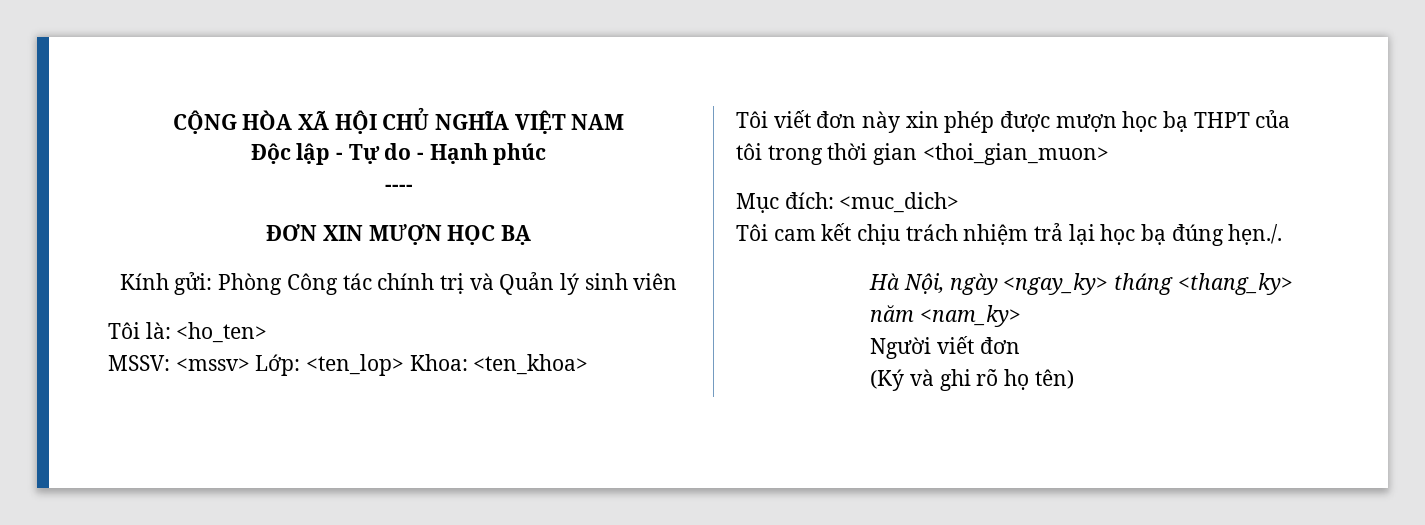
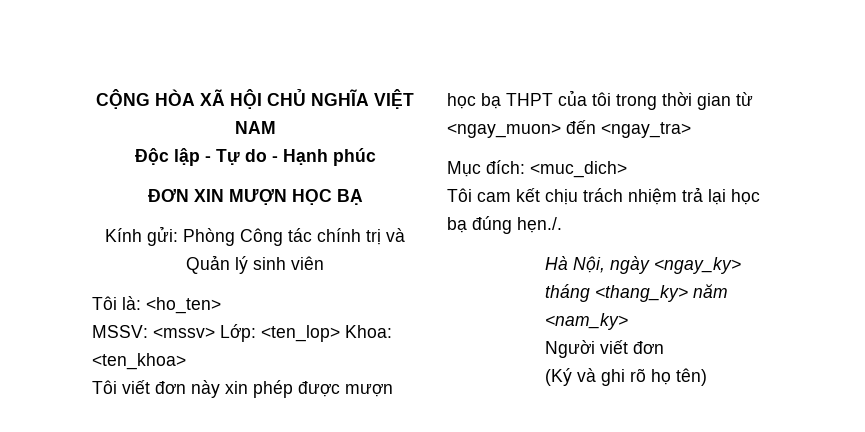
[384,184,413,192] // ---- -> (376, 157) none
[922,143,1109,165] <thoi_gian_muon> -> [736,92,753,106] [447,120,691,138] từ <ngay_muon> đến <ngay_tra>

